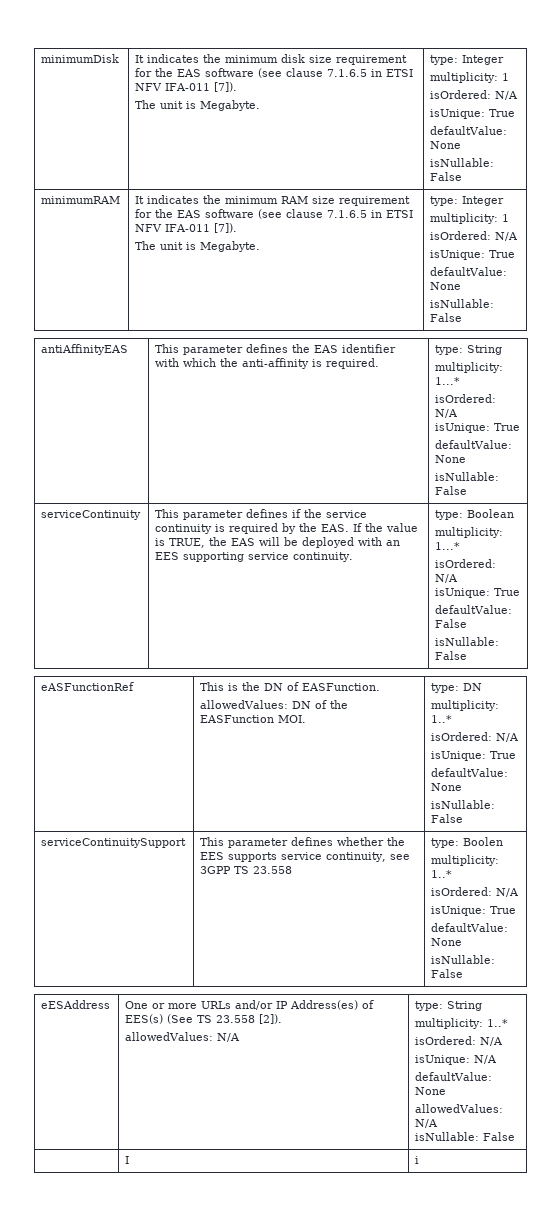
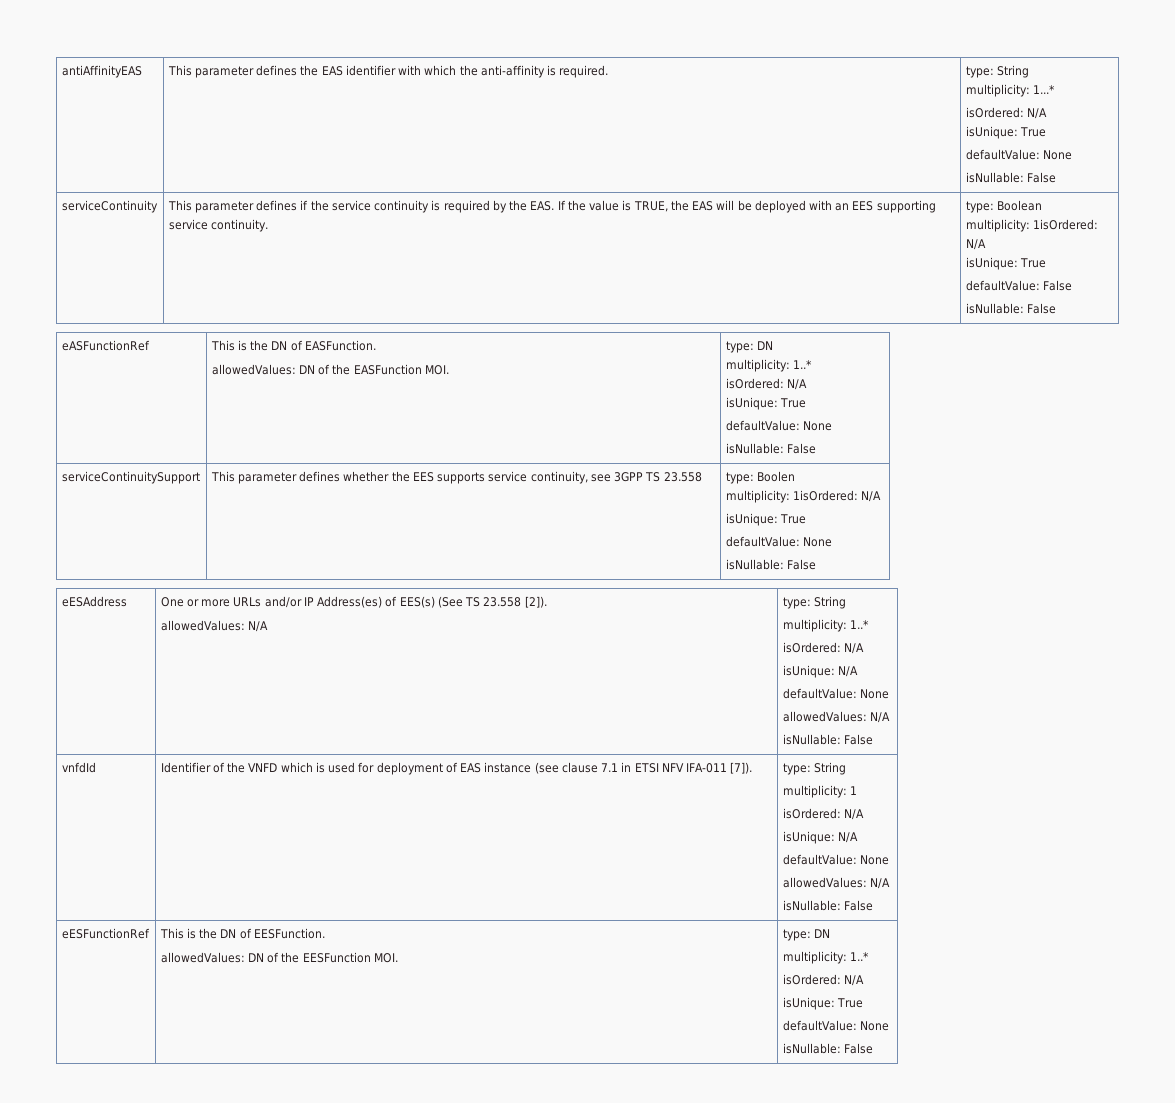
[41,54,120,63] [135,54,408,65] [135,68,414,78] [135,82,238,92] [135,100,261,111] [430,55,505,65] [430,72,510,83] [430,90,519,100] [430,109,516,119] [430,126,508,135] [430,141,462,149] [430,158,495,167] [430,172,463,181] [41,196,121,204] [135,195,411,206] [135,209,414,219] [135,223,238,233] [135,241,261,252] [430,196,505,206] [430,213,510,224] [430,231,519,241] [430,250,516,260] [430,267,508,276] [430,282,462,290] [430,299,495,308] [430,313,463,322] minimumDisk | It indicates the minimum disk size requirement for the EAS software (see clause 7.1.6.5 in ETSI NFV IFA-011 [7]). // The unit is Megabyte. | type: Integer // multiplicity: 1 // isOrdered: N/A // isUnique: True // defaultValue: None // isNullable: False // minimumRAM | It indicates the minimum RAM size requirement for the EAS software (see clause 7.1.6.5 in ETSI NFV IFA-011 [7]). // The unit is Megabyte. | type: Integer // multiplicity: 1 // isOrdered: N/A // isUnique: True // defaultValue: None // isNullable: False // -> (61, 71) none
[435,542,461,550] [435,559,497,568] 1...* // isOrdered: -> [1032,219,1098,230] 1isOrdered:
[431,870,453,878] [431,887,493,896] 1..* // isOrdered: -> [792,490,858,501] 1isOrdered:
[125,1156,130,1164] [415,1156,420,1164] | I | i -> [61,762,96,773] [160,762,753,775] [782,762,846,775] [782,785,857,798] [782,808,864,820] [782,831,858,844] [782,854,889,865] [782,877,890,889] [782,900,873,911] [61,928,150,939] [159,928,325,939] [160,952,398,963] [782,929,830,941] [782,951,869,964] [782,974,864,986] [782,997,863,1010] [782,1020,889,1031] [782,1043,873,1054] vnfdId | Identifier of the VNFD which is used for deployment of EAS instance (see clause 7.1 in ETSI NFV IFA-011 [7]). | type: String // multiplicity: 1 // isOrdered: N/A // isUnique: N/A // defaultValue: None // allowedValues: N/A // isNullable: False // eESFunctionRef | This is the DN of EESFunction. // allowedValues: DN of the EESFunction MOI. | type: DN // multiplicity: 1..* // isOrdered: N/A // isUnique: True // defaultValue: None // isNullable: False

